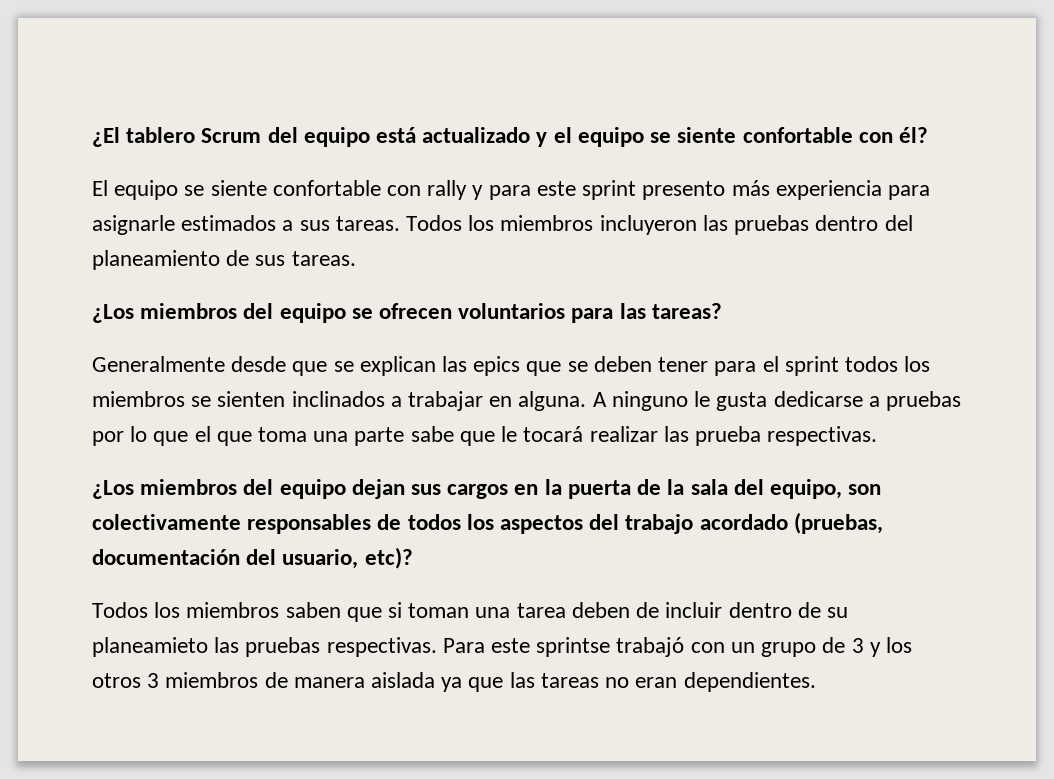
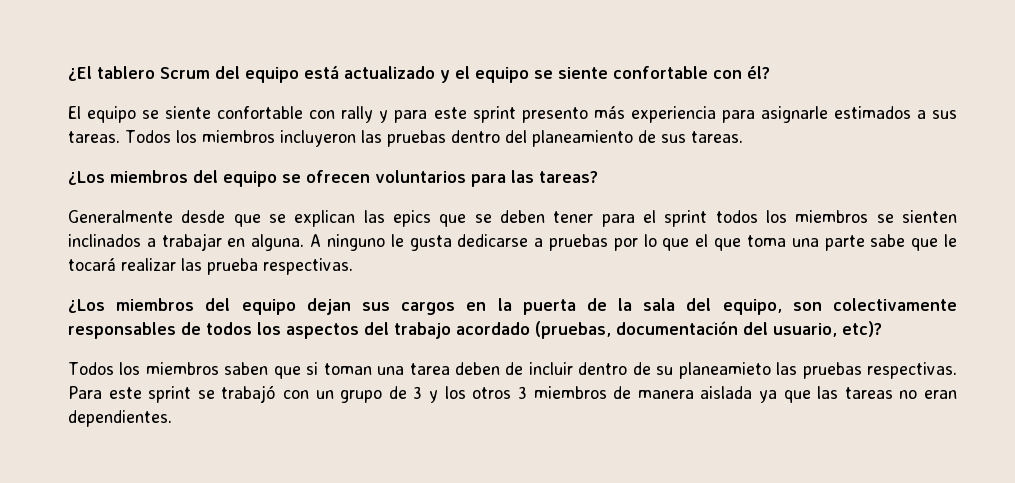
[536,637,611,657] sprintse -> [148,386,215,403] sprint se

